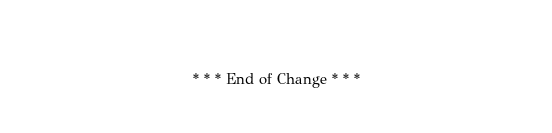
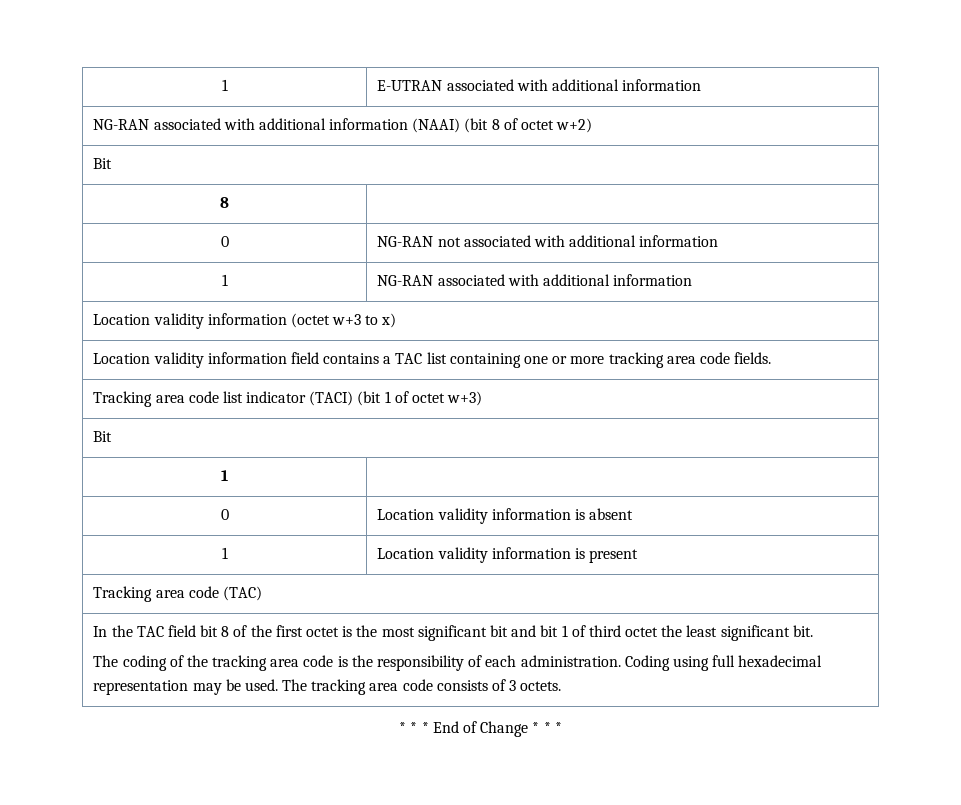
(192, 78) none -> [221,79,228,91] [377,79,702,91] [93,118,593,133] [93,158,113,169] [220,197,229,208] [220,236,229,247] [377,235,719,247] [221,274,228,286] [377,274,693,286] [93,313,397,329] [93,352,772,368] [93,391,483,407] [93,431,113,442] [221,470,228,481] [220,509,229,520] [377,508,634,524] [221,547,228,559] [377,547,639,563] [93,586,262,602] [93,625,813,641] [93,655,823,671] [93,679,562,695] 1 | E-UTRAN associated with additional information // NG-RAN associated with additional information (NAAI) (bit 8 of octet w+2) // Bit // 8 | // 0 | NG-RAN not associated with additional information // 1 | NG-RAN associated with additional information // Location validity information (octet w+3 to x) // Location validity information field contains a TAC list containing one or more tracking area code fields. // Tracking area code list indicator (TACI) (bit 1 of octet w+3) // Bit // 1 | // 0 | Location validity information is absent // 1 | Location validity information is present // Tracking area code (TAC) // In the TAC field bit 8 of the first octet is the most significant bit and bit 1 of third octet the least significant bit. // The coding of the tracking area code is the responsibility of each administration. Coding using full hexadecimal representation may be used. The tracking area code consists of 3 octets. //

